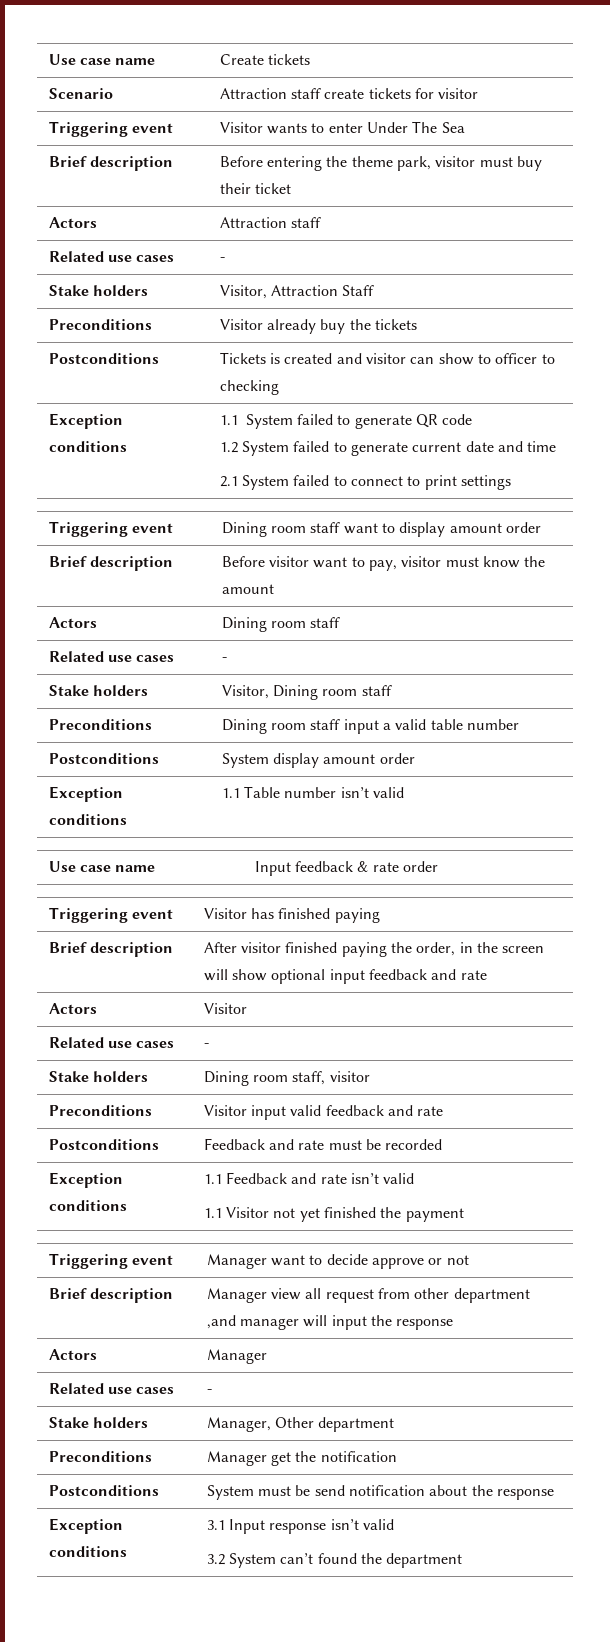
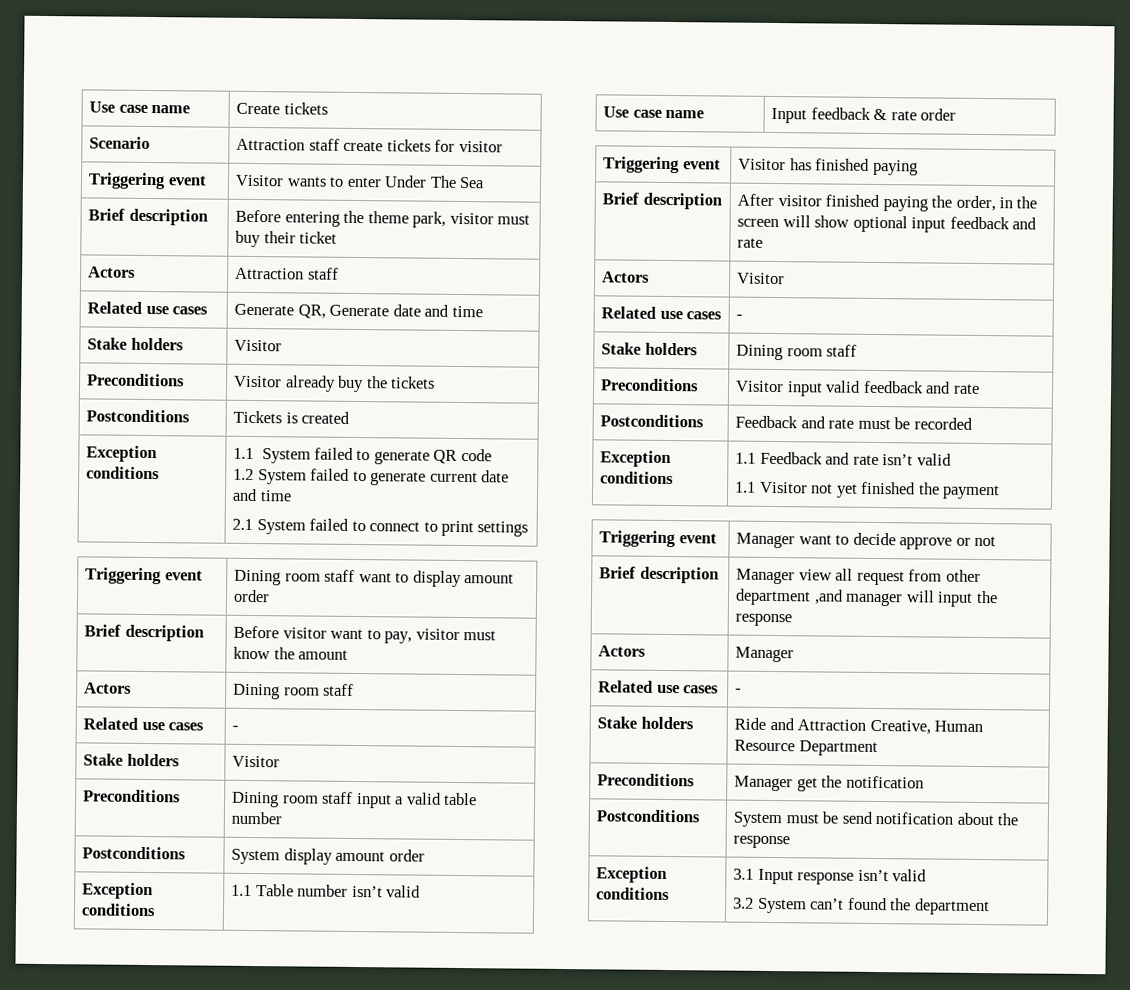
[219,257,225,262] [48,285,149,296] [219,285,375,299] - // Stake holders | Visitor, Attraction Staff -> [234,303,483,319] [87,337,184,351] [234,339,283,352] Generate QR, Generate date and time // Stake holders | Visitor
[336,353,555,365] [219,380,279,395] and visitor can show to officer to checking -> (351, 417) none
[221,685,392,700] Visitor, Dining room staff -> [232,755,281,768] Visitor
[292,1071,370,1085] staff, visitor -> [826,344,858,357] staff
[206,1417,395,1432] Manager, Other department -> [734,717,984,735] [734,739,878,757] Ride and Attraction Creative, Human Resource Department

